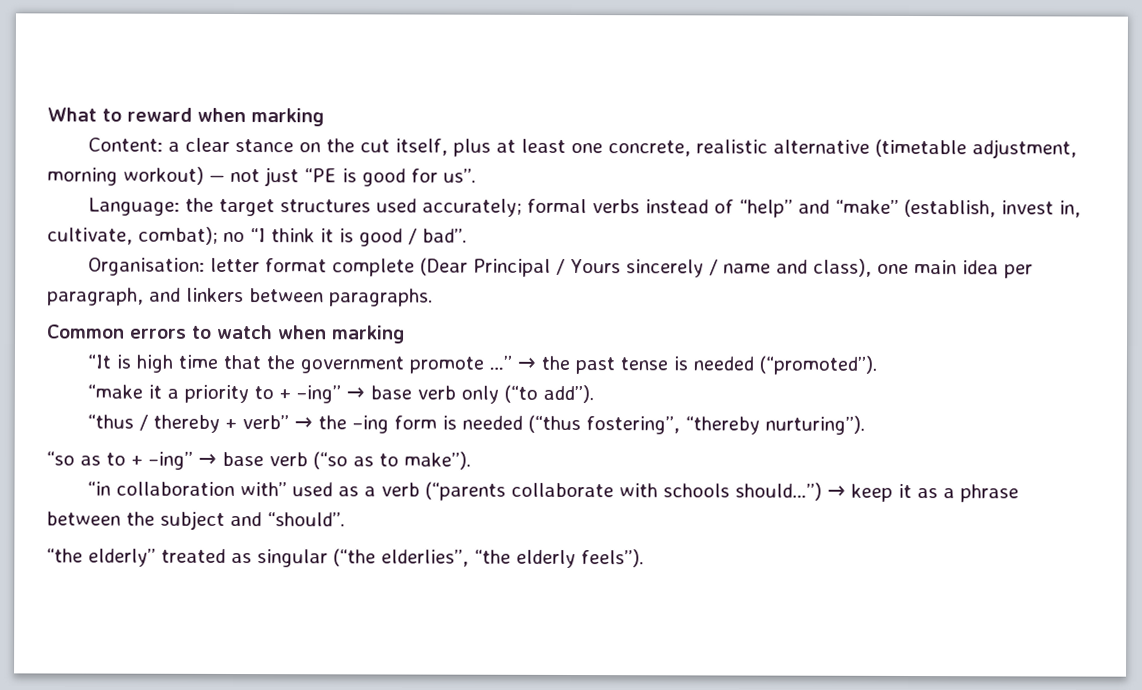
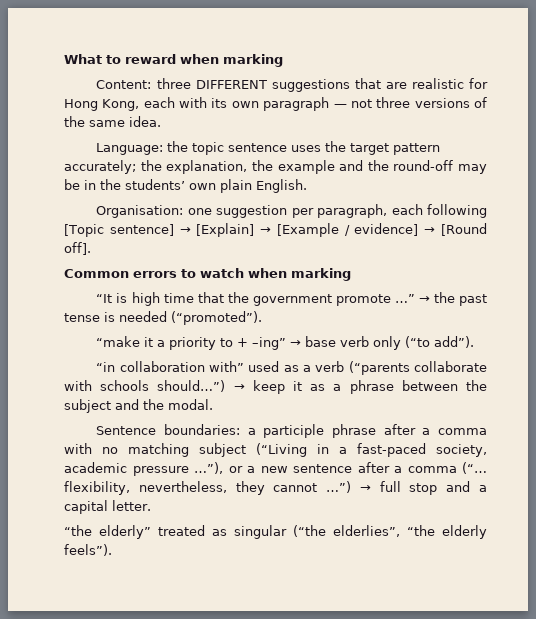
[168,137,1078,159] [47,166,476,187] [88,197,1082,218] [47,226,467,247] [88,257,1034,279] [47,287,433,307] a clear stance on the cut itself, plus at least one concrete, realistic alternative (timetable adjustment, morning workout) — not just “PE is good for us”. // Language: the target structures used accurately; formal verbs instead of “help” and “make” (establish, invest in, cultivate, combat); no “I think it is good / bad”. // Organisation: letter format complete (Dear Principal / Yours sincerely / name and class), one main idea per paragraph, and linkers between paragraphs. -> [156,78,489,92] [64,97,488,111] [64,116,161,127] [96,141,441,155] [64,160,487,174] [64,179,307,193] [96,204,487,218] [64,223,488,237] [64,242,91,255] three DIFFERENT suggestions that are realistic for Hong Kong, each with its own paragraph — not three versions of the same idea. // Language: the topic sentence uses the target pattern accurately; the explanation, the example and the round-off may be in the students’ own plain English. // Organisation: one suggestion per paragraph, each following [Topic sentence] → [Explain] → [Example / evidence] → [Round off].
[87,414,866,435] [46,451,471,470] // “thus / thereby + verb” → the –ing form is needed (“thus fostering”, “thereby nurturing”). // “so as to + –ing” → base verb (“so as to make”). -> (475, 342) none
[267,512,345,527] “should”. -> [143,399,213,410] [96,424,487,438] [64,443,487,457] [64,462,487,476] [64,481,487,495] [64,500,151,514] the modal. // Sentence boundaries: a participle phrase after a comma with no matching subject (“Living in a fast-paced society, academic pressure …”), or a new sentence after a comma (“… flexibility, nevertheless, they cannot …”) → full stop and a capital letter.

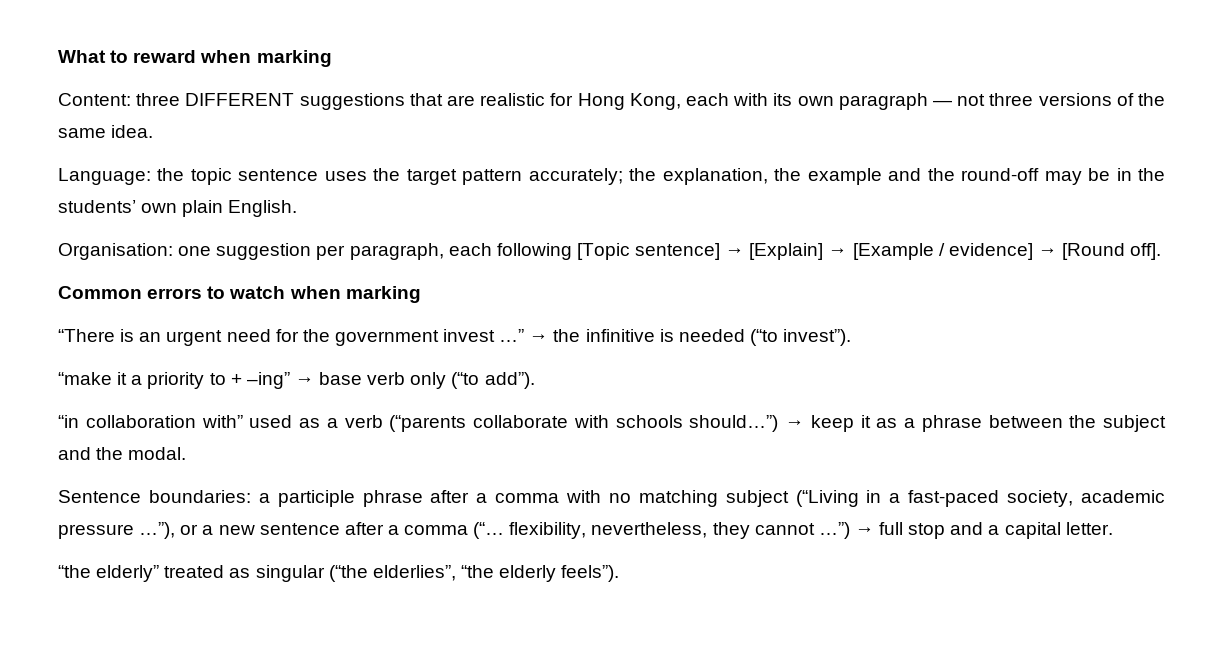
[96,292,224,306] “It is high time that -> [58,329,299,346] “There is an urgent need for
[335,294,391,306] promote -> [443,329,496,342] invest
[459,294,488,306] [64,311,262,325] past tense is needed (“promoted”). -> [585,329,852,346] infinitive is needed (“to invest”).

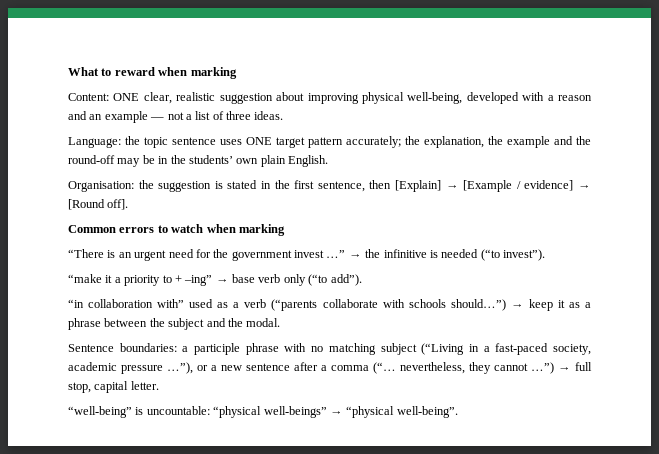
[136,93,1166,110] [58,125,154,138] three DIFFERENT suggestions that are realistic for Hong Kong, each with its own paragraph — not three versions of the same idea. -> [113,92,593,104] [68,111,284,123] ONE clear, realistic suggestion about improving physical well-being, developed with a reason and an example — not a list of three ideas.
[373,168,401,181] the -> [246,137,272,145] ONE
[178,243,745,260] one suggestion per paragraph, each following [Topic sentence] → -> [138,180,392,192] the suggestion is stated in the first sentence, then
[430,490,560,503] after a comma -> (279, 349) none
[509,522,587,539] flexibility, -> (396, 368) none
[908,522,1000,539] stop and a -> [68,382,91,393] stop,
[58,565,620,582] “the elderly” treated as singular (“the elderlies”, “the elderly feels”). -> [68,406,458,418] “well-being” is uncountable: “physical well-beings” → “physical well-being”.

